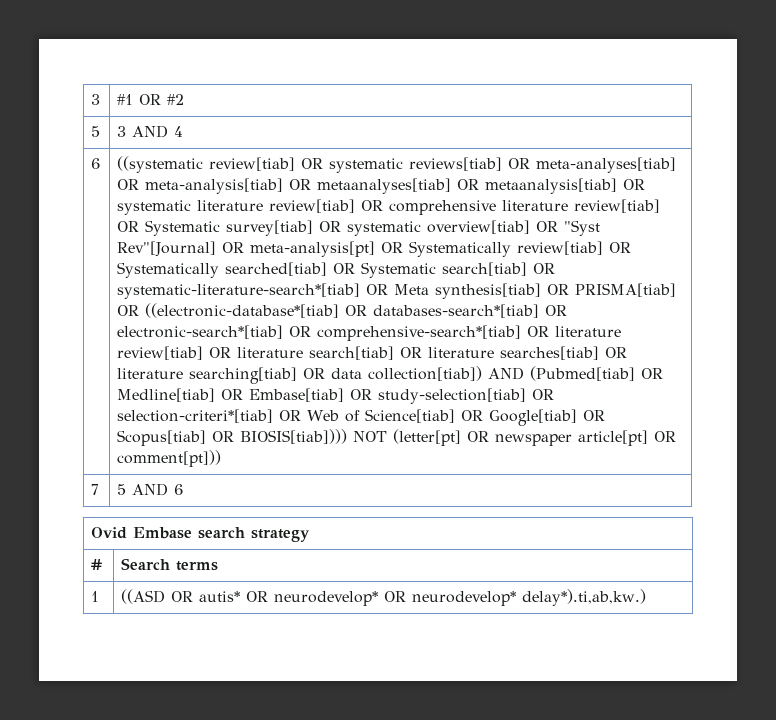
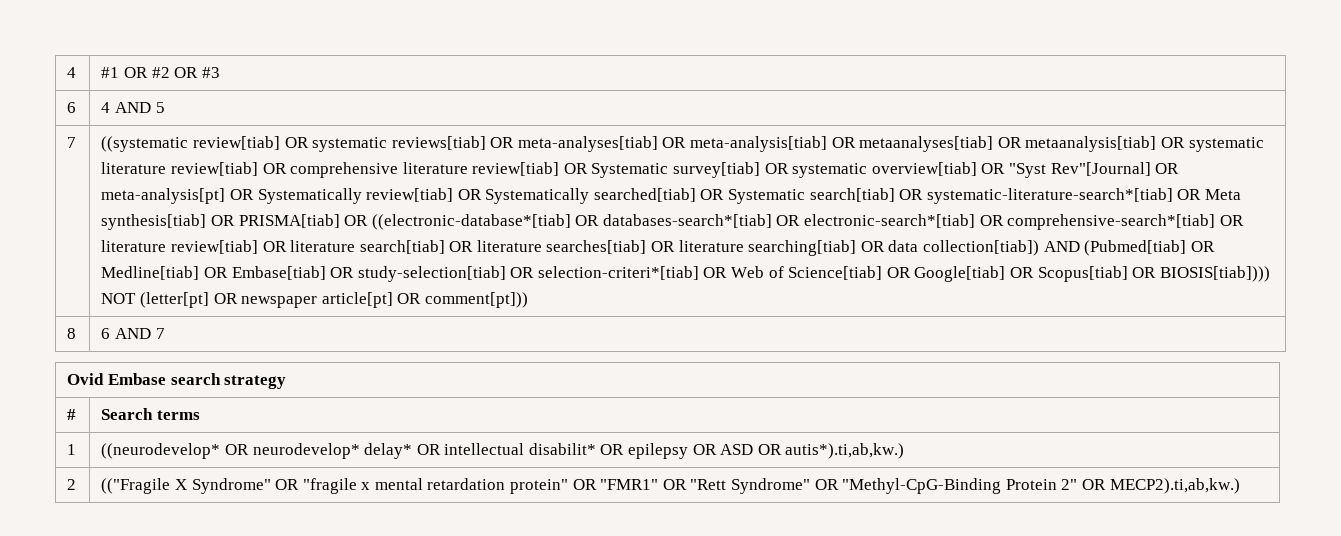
[91,94,101,105] 3 -> [67,67,77,78] 4
[91,126,101,137] [117,125,184,138] [91,158,101,169] // 5 | 3 AND 4 // 6 -> [174,67,220,78] [67,102,77,113] [101,102,165,113] [67,137,77,148] OR #3 // 6 | 4 AND 5 // 7
[91,484,100,495] [117,483,184,496] 7 | 5 AND 6 -> [67,328,77,339] [101,328,165,339] 8 | 6 AND 7
[121,589,647,606] ((ASD OR autis* OR neurodevelop* OR neurodevelop* delay*).ti,ab,kw.) -> [101,443,905,459] [67,479,77,490] [101,478,1240,494] ((neurodevelop* OR neurodevelop* delay* OR intellectual disabilit* OR epilepsy OR ASD OR autis*).ti,ab,kw.) // 2 | (("Fragile X Syndrome" OR "fragile x mental retardation protein" OR "FMR1" OR "Rett Syndrome" OR "Methyl-CpG-Binding Protein 2" OR MECP2).ti,ab,kw.)

